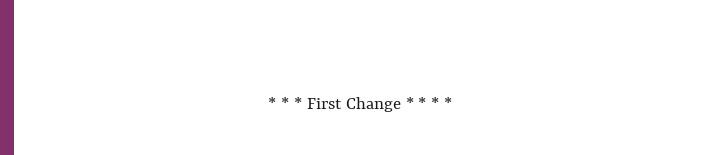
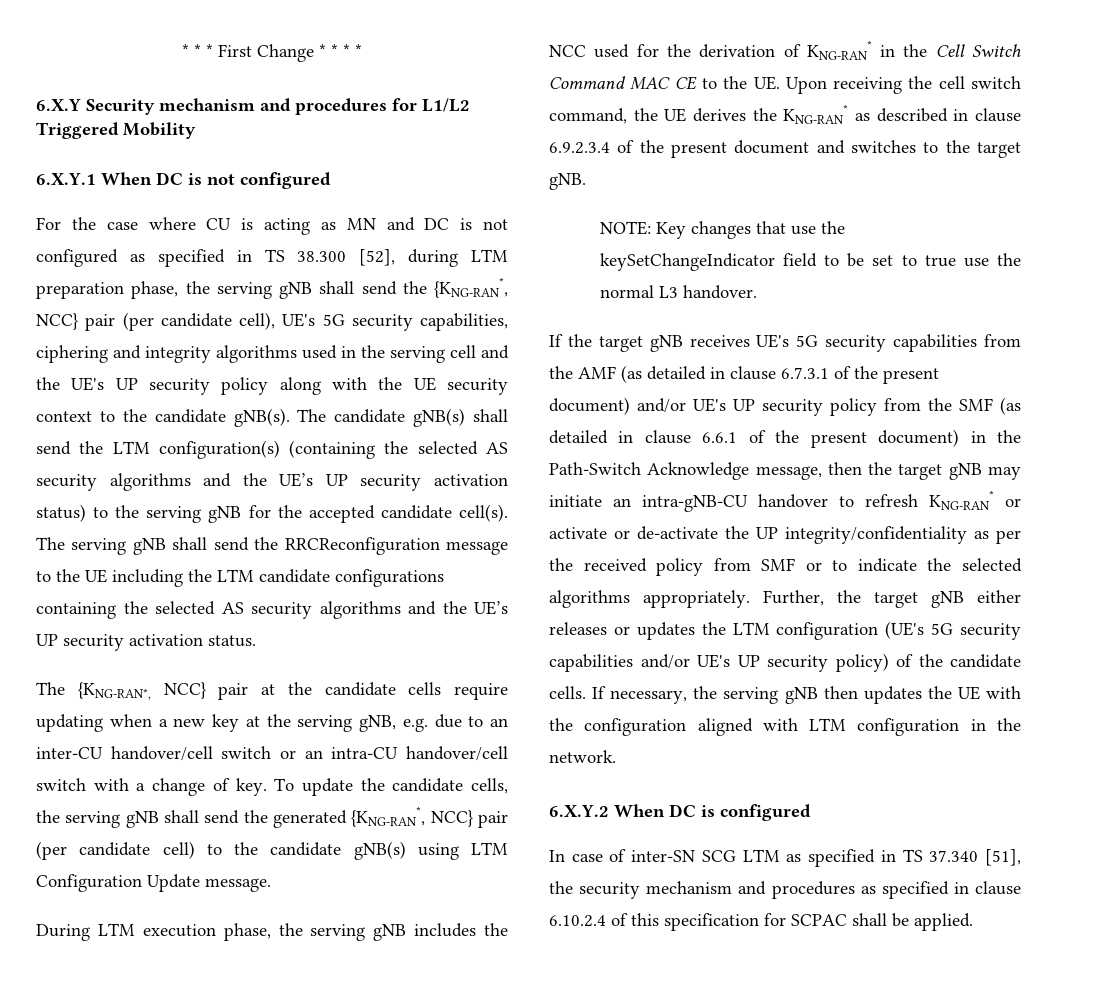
(453, 103) none -> [36,98,470,115] [36,122,196,139] [36,172,331,189] [36,217,508,235] [36,249,508,267] [36,277,508,299] [36,312,508,331] [36,345,509,363] [36,377,508,395] [36,408,508,427] [36,440,508,459] [36,473,508,491] [36,504,508,523] [36,537,508,555] [36,569,444,587] [36,601,508,619] [36,634,256,651] [36,682,508,700] [36,714,508,732] [36,746,509,761] [36,778,508,796] [36,806,508,828] [36,841,508,860] [36,874,271,892] [36,923,508,941] [549,40,1021,60] [549,76,1022,94] [549,104,1021,124] [549,140,1021,158] [549,173,586,190] [599,221,845,239] [599,253,1022,271] [599,285,757,299] [549,334,1021,352] [549,365,939,384] [549,397,1021,416] [549,429,1021,448] [549,462,1021,480] [549,490,1021,512] [549,526,1021,544] [549,558,1022,576] [549,590,1021,608] [549,621,1021,640] [549,653,1021,672] [549,686,1022,704] [549,718,1021,736] [549,750,616,763] [549,804,811,821] [549,849,1021,867] [549,881,1021,899] [549,913,973,931] // 6.X.Y Security mechanism and procedures for L1/L2 Triggered Mobility // 6.X.Y.1 When DC is not configured // For the case where CU is acting as MN and DC is not configured as specified in TS 38.300 [52], during LTM preparation phase, the serving gNB shall send the {KNG-RAN*, NCC} pair (per candidate cell), UE's 5G security capabilities, ciphering and integrity algorithms used in the serving cell and the UE's UP security policy along with the UE security context to the candidate gNB(s). The candidate gNB(s) shall send the LTM configuration(s) (containing the selected AS security algorithms and the UE’s UP security activation status) to the serving gNB for the accepted candidate cell(s). The serving gNB shall send the RRCReconfiguration message to the UE including the LTM candidate configurations containing the selected AS security algorithms and the UE’s UP security activation status. // The {KNG-RAN*, NCC} pair at the candidate cells require updating when a new key at the serving gNB, e.g. due to an inter-CU handover/cell switch or an intra-CU handover/cell switch with a change of key. To update the candidate cells, the serving gNB shall send the generated {KNG-RAN*, NCC} pair (per candidate cell) to the candidate gNB(s) using LTM Configuration Update message. // During LTM execution phase, the serving gNB includes the NCC used for the derivation of KNG-RAN* in the Cell Switch Command MAC CE to the UE. Upon receiving the cell switch command, the UE derives the KNG-RAN* as described in clause 6.9.2.3.4 of the present document and switches to the target gNB. // NOTE: Key changes that use the keySetChangeIndicator field to be set to true use the normal L3 handover. // If the target gNB receives UE's 5G security capabilities from the AMF (as detailed in clause 6.7.3.1 of the present document) and/or UE's UP security policy from the SMF (as detailed in clause 6.6.1 of the present document) in the Path-Switch Acknowledge message, then the target gNB may initiate an intra-gNB-CU handover to refresh KNG-RAN* or activate or de-activate the UP integrity/confidentiality as per the received policy from SMF or to indicate the selected algorithms appropriately. Further, the target gNB either releases or updates the LTM configuration (UE's 5G security capabilities and/or UE's UP security policy) of the candidate cells. If necessary, the serving gNB then updates the UE with the configuration aligned with LTM configuration in the network. // 6.X.Y.2 When DC is configured // In case of inter-SN SCG LTM as specified in TS 37.340 [51], the security mechanism and procedures as specified in clause 6.10.2.4 of this specification for SCPAC shall be applied.

